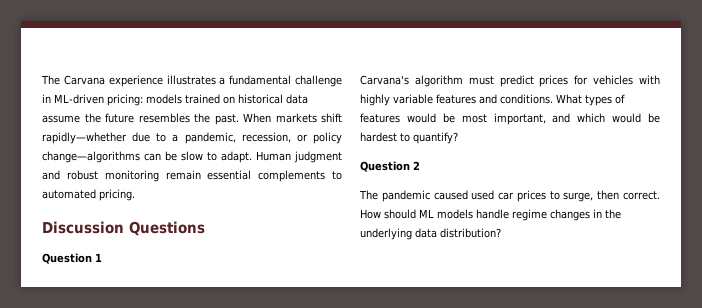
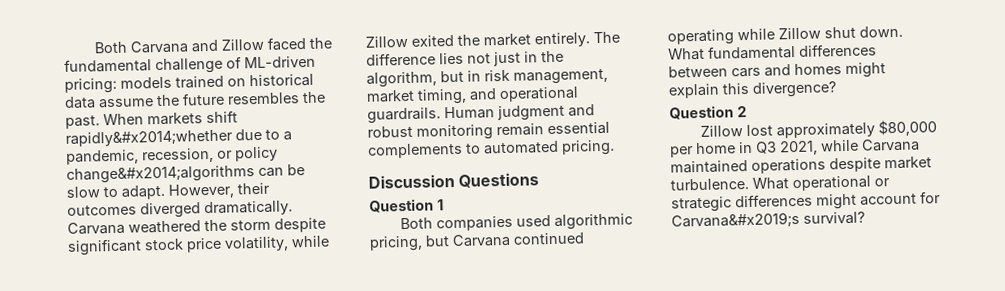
[41,75,226,87] The Carvana experience illustrates a -> [93,36,332,54] Both Carvana and Zillow faced the
[42,94,51,103] in -> [226,56,242,69] of
[42,132,127,144] rapidly—whether -> [65,129,233,147] rapidly&#x2014;whether
[42,151,140,163] change—algorithms -> [66,165,255,184] change&#x2014;algorithms
(252, 157) none -> [168,182,270,199] [67,200,293,219] [67,217,326,235] [67,235,330,256] [365,31,620,48] [366,50,564,67] [366,68,608,88] [366,86,579,105] [367,107,441,124] However, their outcomes diverged dramatically. Carvana weathered the storm despite significant stock price volatility, while Zillow exited the market entirely. The difference lies not just in the algorithm, but in risk management, market timing, and operational guardrails.
[360,75,660,87] [360,94,625,106] [360,113,660,125] [360,132,458,144] [360,161,420,172] [359,190,660,202] [360,209,621,221] [360,228,501,240] Carvana's algorithm must predict prices for vehicles with highly variable features and conditions. What types of features would be most important, and which would be hardest to quantify? // Question 2 // The pandemic caused used car prices to surge, then correct. How should ML models handle regime changes in the underlying data distribution? -> [399,213,633,232] [369,232,585,252] [667,25,903,46] [668,43,877,61] [668,62,886,78] [668,81,837,99] [669,105,747,120] [699,119,937,139] [670,138,920,158] [670,156,932,174] [670,175,890,192] [671,191,941,213] [671,211,865,230] Both companies used algorithmic pricing, but Carvana continued operating while Zillow shut down. What fundamental differences between cars and homes might explain this divergence? // Question 2 // Zillow lost approximately $80,000 per home in Q3 2021, while Carvana maintained operations despite market turbulence. What operational or strategic differences might account for Carvana&#x2019;s survival?

